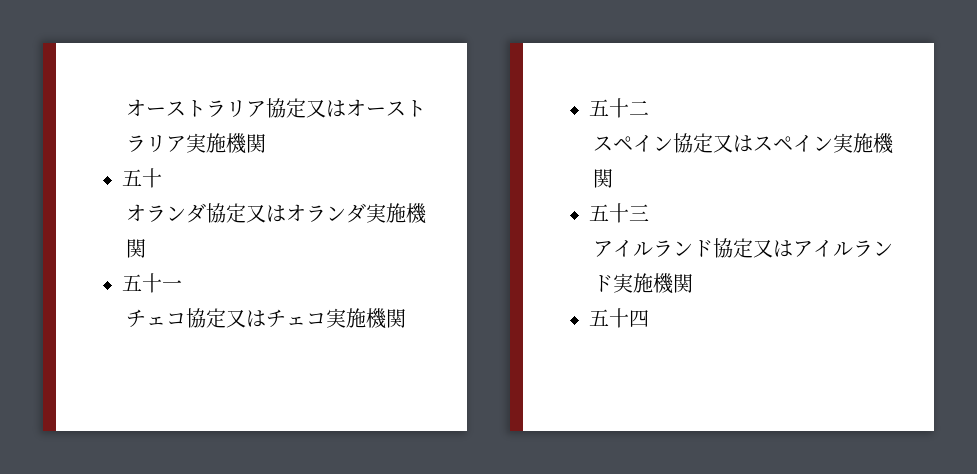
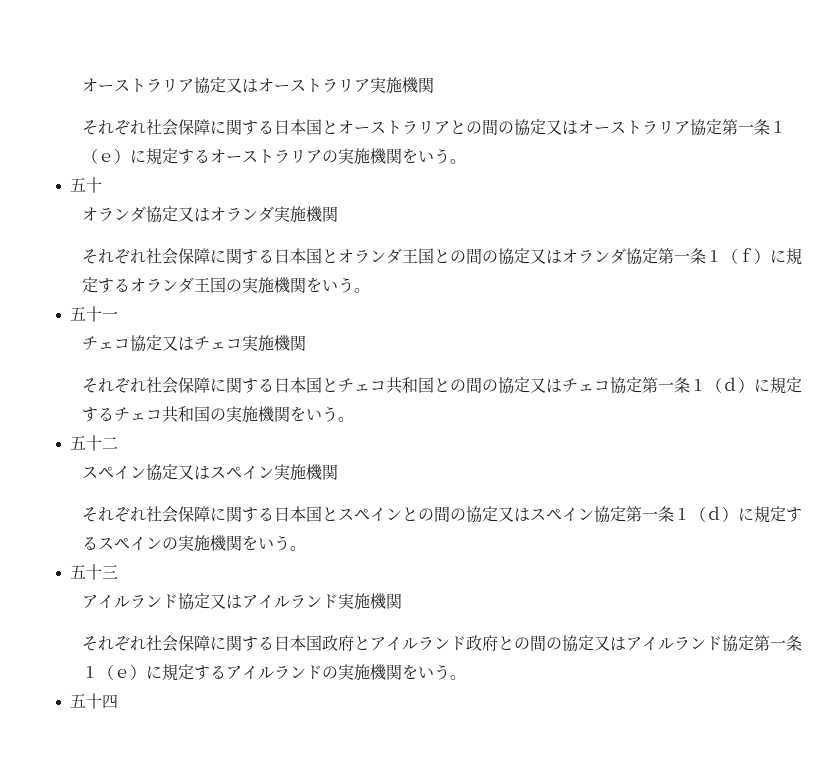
(266, 143) none -> [82,119,787,136] [82,148,467,165] // それぞれ社会保障に関する日本国とオーストラリアとの間の協定又はオーストラリア協定第一条１（ｅ）に規定するオーストラリアの実施機関をいう。
(146, 248) none -> [82,248,803,265] [82,277,371,294] // それぞれ社会保障に関する日本国とオランダ王国との間の協定又はオランダ協定第一条１（ｆ）に規定するオランダ王国の実施機関をいう。
(406, 318) none -> [82,377,803,394] [82,406,355,423] // それぞれ社会保障に関する日本国とチェコ共和国との間の協定又はチェコ協定第一条１（ｄ）に規定するチェコ共和国の実施機関をいう。
(613, 178) none -> [82,506,803,523] [82,535,307,552] // それぞれ社会保障に関する日本国とスペインとの間の協定又はスペイン協定第一条１（ｄ）に規定するスペインの実施機関をいう。
(693, 283) none -> [82,635,803,652] [82,664,467,681] // それぞれ社会保障に関する日本国政府とアイルランド政府との間の協定又はアイルランド協定第一条１（ｅ）に規定するアイルランドの実施機関をいう。

